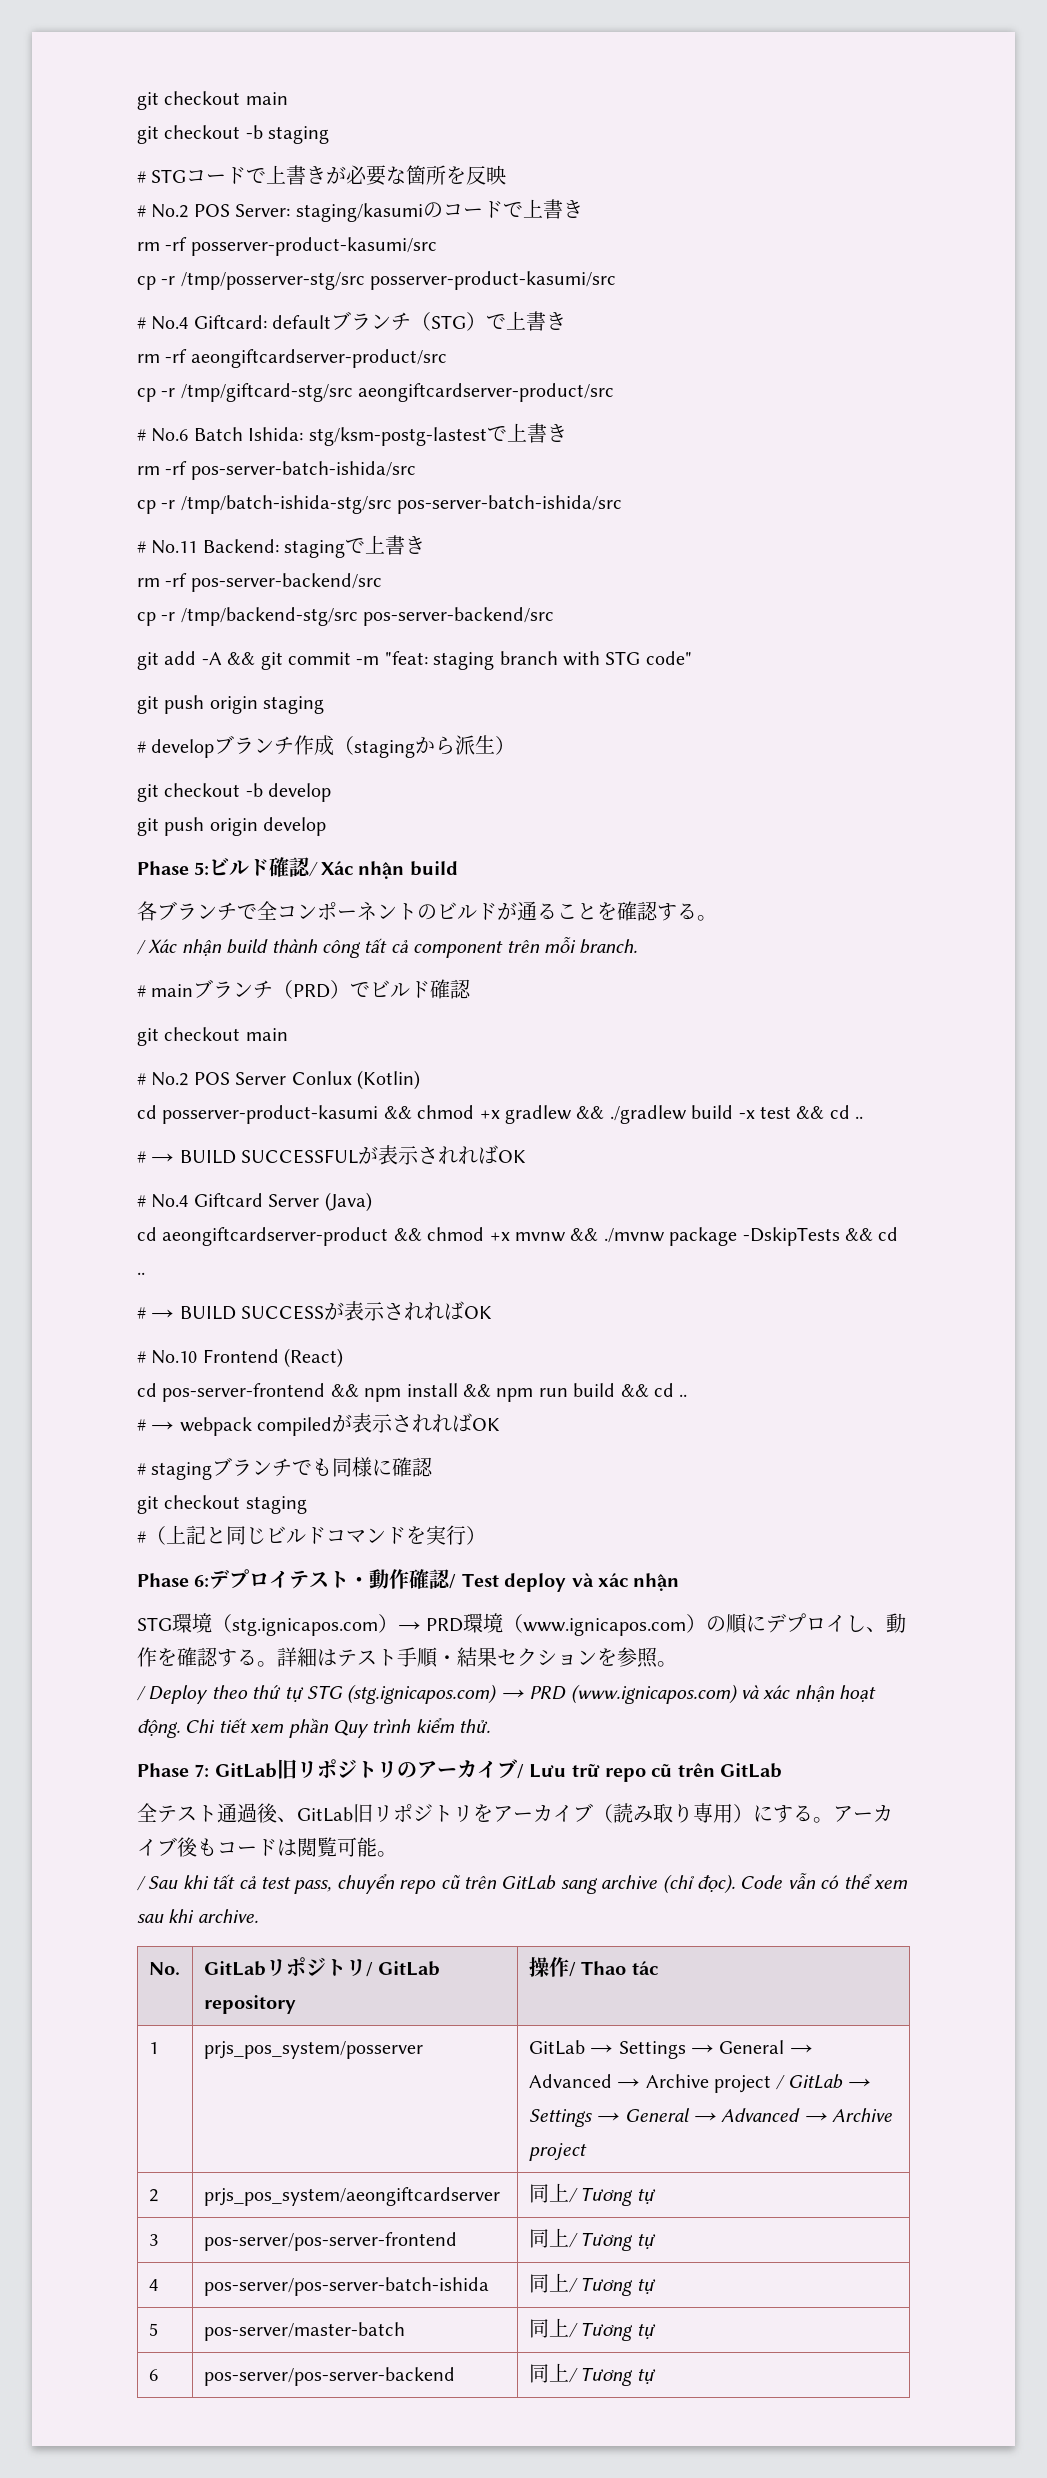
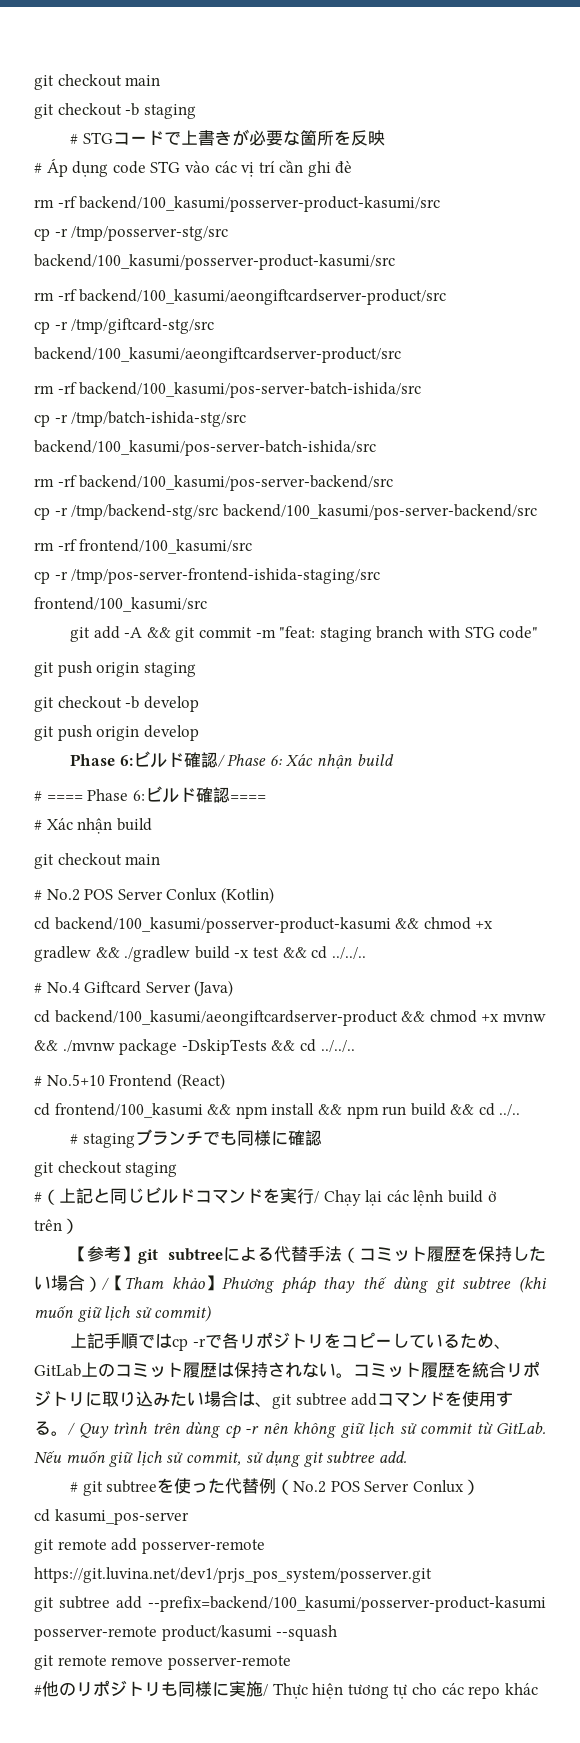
[151,199,583,222] [137,237,437,256] No.2 POS Server: staging/kasumiのコードで上書き // rm -rf posserver-product-kasumi/src -> [46,158,353,177] [34,196,441,212] Áp dụng code STG vào các vị trí cần ghi đè // rm -rf backend/100_kasumi/posserver-product-kasumi/src
[370,271,617,290] [137,311,567,331] [137,349,447,368] posserver-product-kasumi/src // # No.4 Giftcard: defaultブランチ（STG）で上書き // rm -rf aeongiftcardserver-product/src -> [34,254,395,270] [34,289,447,305] backend/100_kasumi/posserver-product-kasumi/src // rm -rf backend/100_kasumi/aeongiftcardserver-product/src
[358,383,615,402] [137,423,567,446] [137,461,416,480] aeongiftcardserver-product/src // # No.6 Batch Ishida: stg/ksm-postg-lastestで上書き // rm -rf pos-server-batch-ishida/src -> [34,347,401,363] [34,382,422,398] backend/100_kasumi/aeongiftcardserver-product/src // rm -rf backend/100_kasumi/pos-server-batch-ishida/src
[397,495,623,514] [137,535,426,558] [137,573,382,592] pos-server-batch-ishida/src // # No.11 Backend: stagingで上書き // rm -rf pos-server-backend/src -> [34,440,376,456] [34,475,394,491] backend/100_kasumi/pos-server-batch-ishida/src // rm -rf backend/100_kasumi/pos-server-backend/src
[363,607,555,626] pos-server-backend/src -> [222,504,537,520] [34,539,253,554] [34,568,381,584] [34,597,207,612] backend/100_kasumi/pos-server-backend/src // rm -rf frontend/100_kasumi/src // cp -r /tmp/pos-server-frontend-ishida-staging/src frontend/100_kasumi/src
[137,735,516,758] // # developブランチ作成（stagingから派生） -> (196, 669) none
[194,862,210,875] 5: -> [119,755,133,766] 6:
[320,861,458,879] [137,901,717,921] [137,936,638,958] [137,979,472,999] Xác nhận build // 各ブランチで全コンポーネントのビルドが通ることを確認する。 // / Xác nhận build thành công tất cả component trên mỗi branch. // # mainブランチ（PRD）でビルド確認 -> [227,754,394,769] [34,786,266,803] [34,818,152,834] Phase 6: Xác nhận build // # ==== Phase 6:ビルド確認==== // # Xác nhận build
[162,1105,379,1124] posserver-product-kasumi -> [54,917,391,933] backend/100_kasumi/posserver-product-kasumi
[855,1116,864,1119] [137,1145,527,1165] .. // # → BUILD SUCCESSFULが表示されればOK -> [331,947,366,959] ../../..
[162,1227,389,1246] aeongiftcardserver-product -> [54,1010,398,1026] backend/100_kasumi/aeongiftcardserver-product
[137,1272,145,1275] [137,1301,493,1321] [137,1350,198,1364] .. // # → BUILD SUCCESSが表示されればOK // # No.10 -> [320,1040,355,1052] [34,1074,105,1086] ../../.. // # No.5+10
[162,1383,326,1402] pos-server-frontend -> [54,1103,203,1118] frontend/100_kasumi
[679,1394,688,1397] [137,1413,501,1436] .. // # → webpack compiledが表示されればOK -> [499,1104,521,1116] ../..
[466,1526,486,1545] [137,1569,680,1592] [137,1613,907,1636] [137,1647,677,1668] [137,1684,877,1704] [137,1718,491,1738] [137,1759,783,1782] [137,1803,893,1823] [137,1837,397,1857] [137,1873,908,1894] [137,1909,258,1923] [148,1962,180,1975] [203,1957,441,1977] [203,1995,296,2014] [528,1957,658,1977] [148,2042,158,2054] [203,2041,423,2059] [528,2040,813,2059] [528,2074,871,2093] [528,2108,893,2127] [528,2143,587,2161] [148,2189,158,2202] [203,2187,500,2206] [528,2183,656,2206] [148,2234,158,2246] [203,2232,457,2251] [528,2228,656,2251] [148,2279,158,2291] [203,2277,489,2296] [528,2273,656,2296] [148,2323,158,2336] [203,2322,405,2341] [528,2318,656,2341] [148,2369,158,2381] [203,2367,455,2386] [528,2363,656,2386] ） // Phase 6:デプロイテスト・動作確認/ Test deploy và xác nhận // STG環境（stg.ignicapos.com）→ PRD環境（www.ignicapos.com）の順にデプロイし、動作を確認する。詳細はテスト手順・結果セクションを参照。 // / Deploy theo thứ tự STG (stg.ignicapos.com) → PRD (www.ignicapos.com) và xác nhận hoạt động. Chi tiết xem phần Quy trình kiểm thử. // Phase 7: GitLab旧リポジトリのアーカイブ/ Lưu trữ repo cũ trên GitLab // 全テスト通過後、GitLab旧リポジトリをアーカイブ（読み取り専用）にする。アーカイブ後もコードは閲覧可能。 // / Sau khi tất cả test pass, chuyển repo cũ trên GitLab sang archive (chỉ đọc). Code vẫn có thể xem sau khi archive. // No. | GitLabリポジトリ/ GitLab repository | 操作/ Thao tác // 1 | prjs_pos_system/posserver | GitLab → Settings → General → Advanced → Archive project / GitLab → Settings → General → Advanced → Archive project // 2 | prjs_pos_system/aeongiftcardserver | 同上/ Tương tự // 3 | pos-server/pos-server-frontend | 同上/ Tương tự // 4 | pos-server/pos-server-batch-ishida | 同上/ Tương tự // 5 | pos-server/master-batch | 同上/ Tương tự // 6 | pos-server/pos-server-backend | 同上/ Tương tự -> [314,1190,497,1206] [34,1218,79,1234] [70,1246,546,1264] [34,1275,547,1294] [34,1305,212,1322] [70,1332,511,1351] [34,1361,540,1378] [34,1390,514,1409] [34,1421,546,1439] [34,1450,407,1467] [70,1478,480,1496] [34,1509,189,1525] [34,1538,265,1554] [34,1567,432,1583] [34,1596,546,1612] [34,1625,338,1641] [34,1655,291,1670] [34,1680,538,1699] / Chạy lại các lệnh build ở trên） // 【参考】git subtreeによる代替手法（コミット履歴を保持したい場合）/【Tham khảo】Phương pháp thay thế dùng git subtree (khi muốn giữ lịch sử commit) // 上記手順ではcp -rで各リポジトリをコピーしているため、GitLab上のコミット履歴は保持されない。コミット履歴を統合リポジトリに取り込みたい場合は、git subtree addコマンドを使用する。/ Quy trình trên dùng cp -r nên không giữ lịch sử commit từ GitLab. Nếu muốn giữ lịch sử commit, sử dụng git subtree add. // # git subtreeを使った代替例（No.2 POS Server Conlux） // cd kasumi_pos-server // git remote add posserver-remote https://git.luvina.net/dev1/prjs_pos_system/posserver.git // git subtree add --prefix=backend/100_kasumi/posserver-product-kasumi posserver-remote product/kasumi --squash // git remote remove posserver-remote // #他のリポジトリも同様に実施/ Thực hiện tương tự cho các repo khác

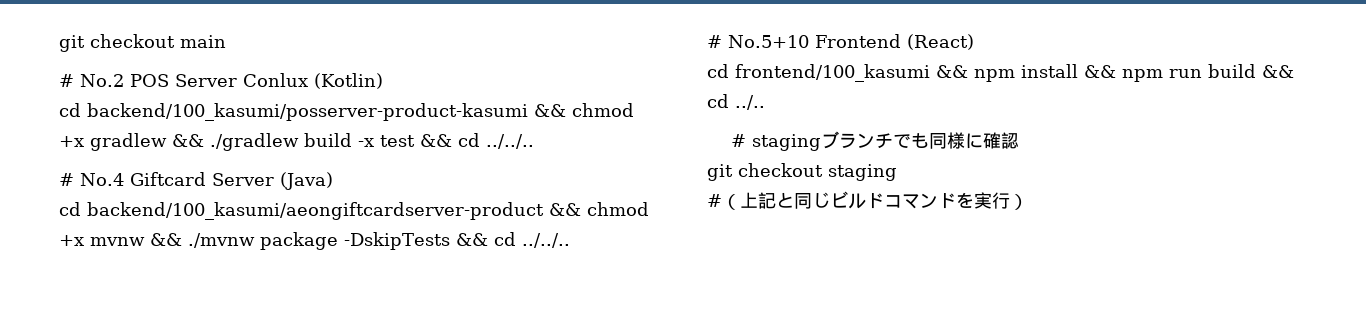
[34,74,161,90] [34,103,196,119] [70,129,385,146] [34,158,353,177] [34,196,441,212] [34,226,229,241] [34,254,395,270] [34,289,447,305] [34,318,215,334] [34,347,401,363] [34,382,422,398] [34,411,247,427] [34,440,376,456] [34,475,394,491] [34,504,537,520] [34,539,253,554] [34,568,381,584] [34,597,207,612] [70,626,539,642] [34,661,196,677] [34,696,199,712] [34,725,199,741] [70,751,394,769] [34,786,266,803] [34,818,152,834] [34,853,161,869] git checkout main // git checkout -b staging // # STGコードで上書きが必要な箇所を反映 // # Áp dụng code STG vào các vị trí cần ghi đè // rm -rf backend/100_kasumi/posserver-product-kasumi/src // cp -r /tmp/posserver-stg/src backend/100_kasumi/posserver-product-kasumi/src // rm -rf backend/100_kasumi/aeongiftcardserver-product/src // cp -r /tmp/giftcard-stg/src backend/100_kasumi/aeongiftcardserver-product/src // rm -rf backend/100_kasumi/pos-server-batch-ishida/src // cp -r /tmp/batch-ishida-stg/src backend/100_kasumi/pos-server-batch-ishida/src // rm -rf backend/100_kasumi/pos-server-backend/src // cp -r /tmp/backend-stg/src backend/100_kasumi/pos-server-backend/src // rm -rf frontend/100_kasumi/src // cp -r /tmp/pos-server-frontend-ishida-staging/src frontend/100_kasumi/src // git add -A && git commit -m "feat: staging branch with STG code" // git push origin staging // git checkout -b develop // git push origin develop // Phase 6:ビルド確認/ Phase 6: Xác nhận build // # ==== Phase 6:ビルド確認==== // # Xác nhận build // git checkout main -> [59,34,226,52] git checkout main
[314,1190,497,1206] [34,1218,79,1234] [70,1246,546,1264] [34,1275,547,1294] [34,1305,212,1322] [70,1332,511,1351] [34,1361,540,1378] [34,1390,514,1409] [34,1421,546,1439] [34,1450,407,1467] [70,1478,480,1496] [34,1509,189,1525] [34,1538,265,1554] [34,1567,432,1583] [34,1596,546,1612] [34,1625,338,1641] [34,1655,291,1670] [34,1680,538,1699] / Chạy lại các lệnh build ở trên） // 【参考】git subtreeによる代替手法（コミット履歴を保持したい場合）/【Tham khảo】Phương pháp thay thế dùng git subtree (khi muốn giữ lịch sử commit) // 上記手順ではcp -rで各リポジトリをコピーしているため、GitLab上のコミット履歴は保持されない。コミット履歴を統合リポジトリに取り込みたい場合は、git subtree addコマンドを使用する。/ Quy trình trên dùng cp -r nên không giữ lịch sử commit từ GitLab. Nếu muốn giữ lịch sử commit, sử dụng git subtree add. // # git subtreeを使った代替例（No.2 POS Server Conlux） // cd kasumi_pos-server // git remote add posserver-remote https://git.luvina.net/dev1/prjs_pos_system/posserver.git // git subtree add --prefix=backend/100_kasumi/posserver-product-kasumi posserver-remote product/kasumi --squash // git remote remove posserver-remote // #他のリポジトリも同様に実施/ Thực hiện tương tự cho các repo khác -> [1010,194,1028,210] ）

